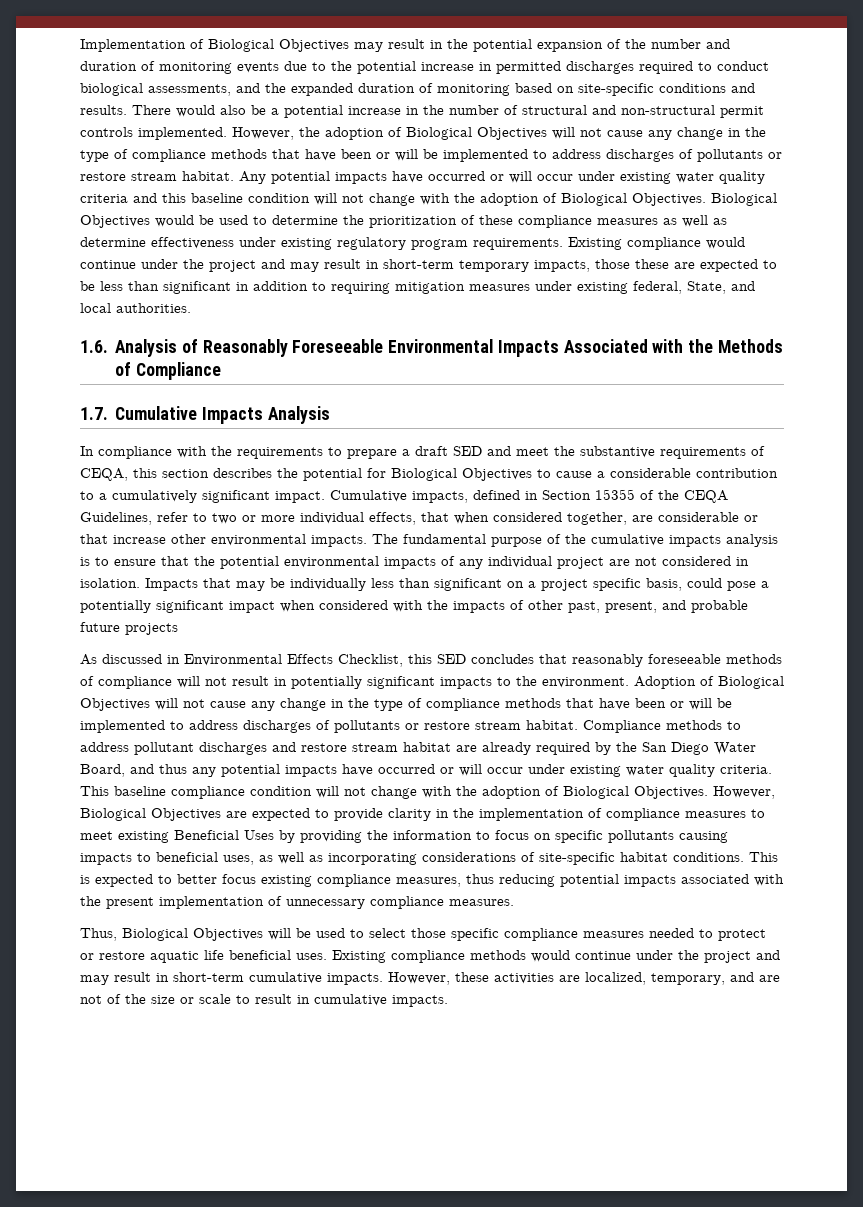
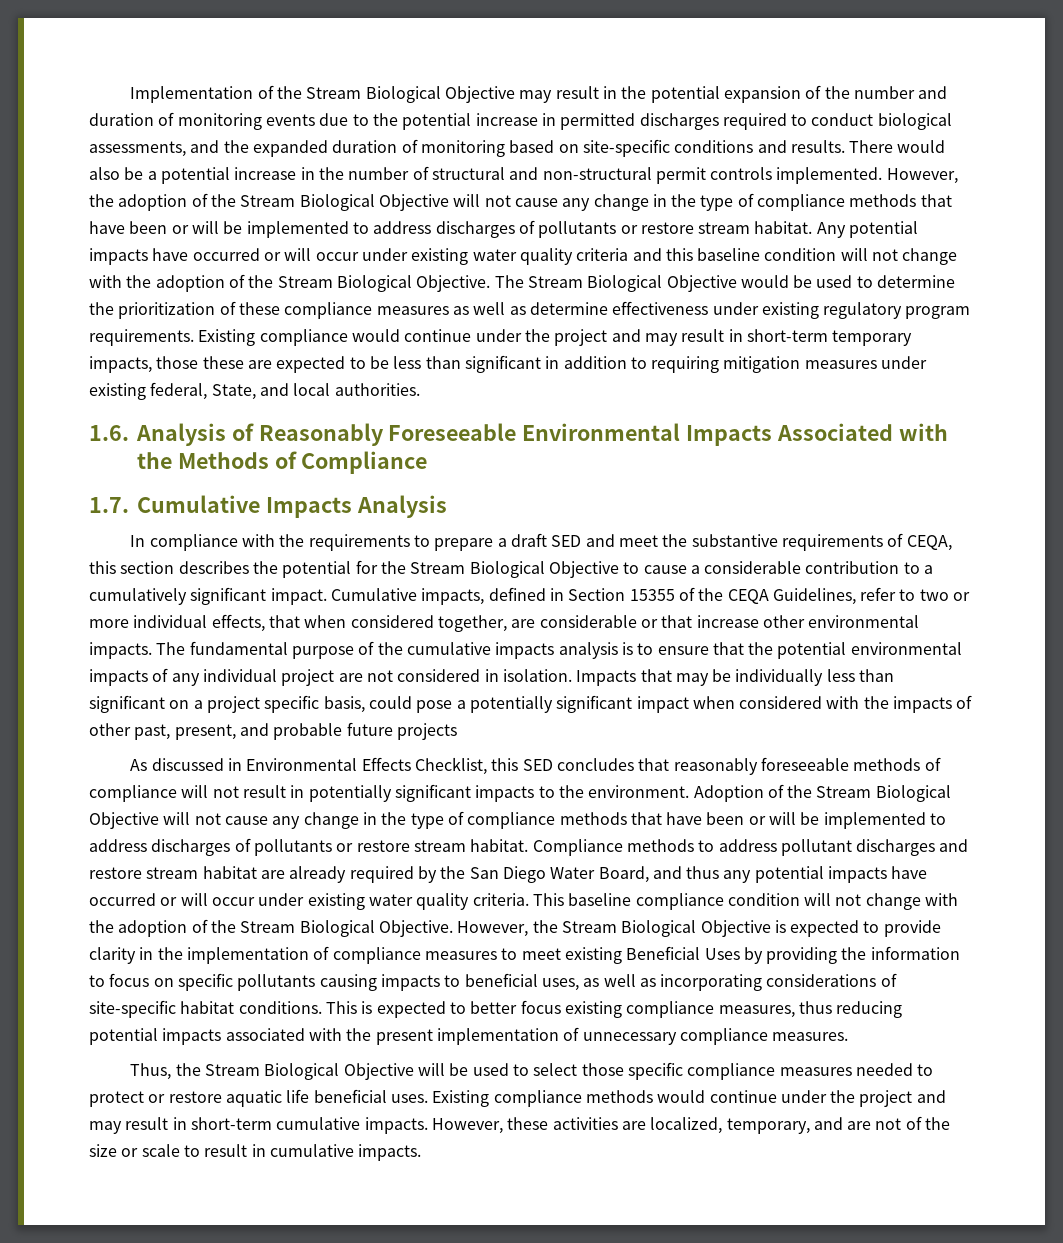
[208,39,349,52] Biological Objectives -> [277,86,516,103] the Stream Biological Objective
[406,127,547,140] Biological Objectives -> [210,194,449,211] the Stream Biological Objective
[561,193,777,206] [80,215,150,228] Biological Objectives. Biological Objectives -> [248,275,737,292] the Stream Biological Objective. The Stream Biological Objective
[391,468,532,481] Biological Objectives -> [380,561,619,578] the Stream Biological Objective
[718,676,784,689] [80,698,150,711] Biological Objectives -> [787,785,951,802] [89,812,159,829] the Stream Biological Objective
[563,786,775,799] [80,808,247,821] Biological Objectives. However, Biological Objectives are -> [210,920,786,937] the Stream Biological Objective. However, the Stream Biological Objective is
[122,928,263,941] Biological Objectives -> [175,1063,414,1080] the Stream Biological Objective

